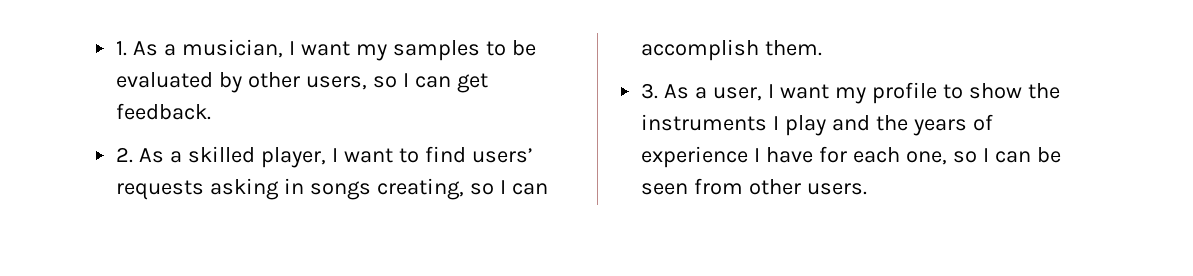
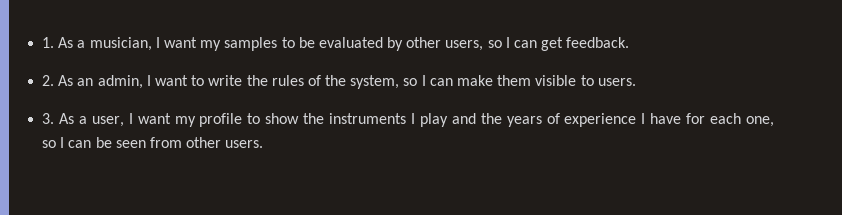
[170,146,533,168] [116,178,548,200] [641,39,823,61] a skilled player, I want to find users’ requests asking in songs creating, so I can accomplish them. -> [77,75,636,89] an admin, I want to write the rules of the system, so I can make them visible to users.

